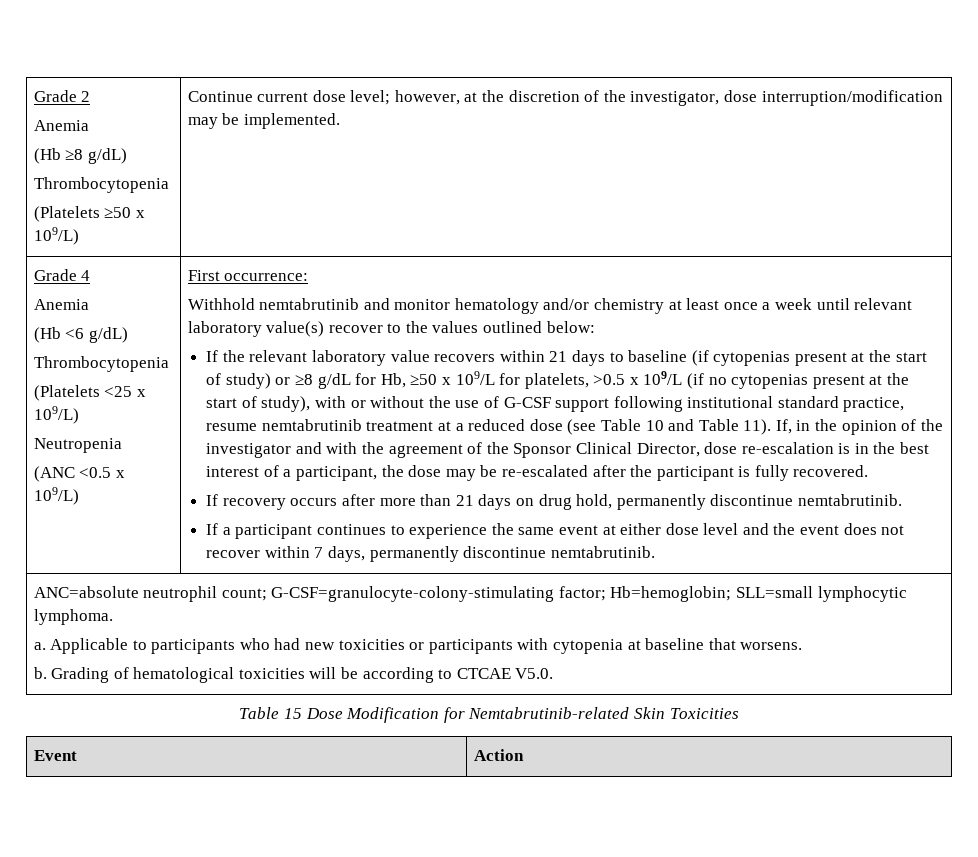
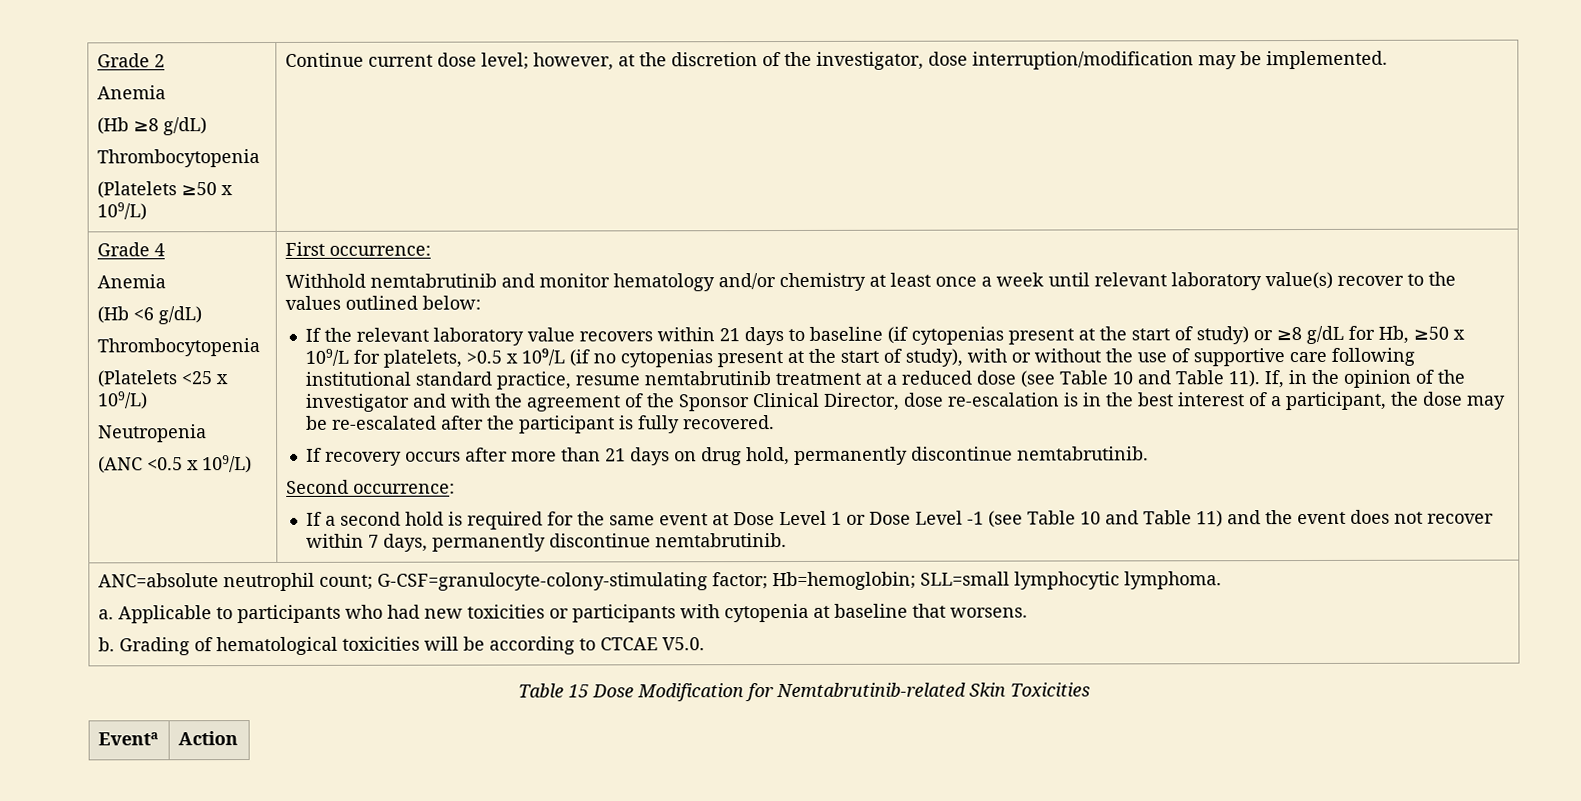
[503,397,610,412] G-CSF support -> [1192,348,1327,367] supportive care
(902, 500) none -> [286,479,456,494] // Second occurrence:
[235,523,739,539] participant continues to experience the same event at either dose level -> [339,510,1223,530] second hold is required for the same event at Dose Level 1 or Dose Level -1 (see Table 10 and Table 11)
[33,750,77,761] Event -> [98,732,160,746] Eventa

